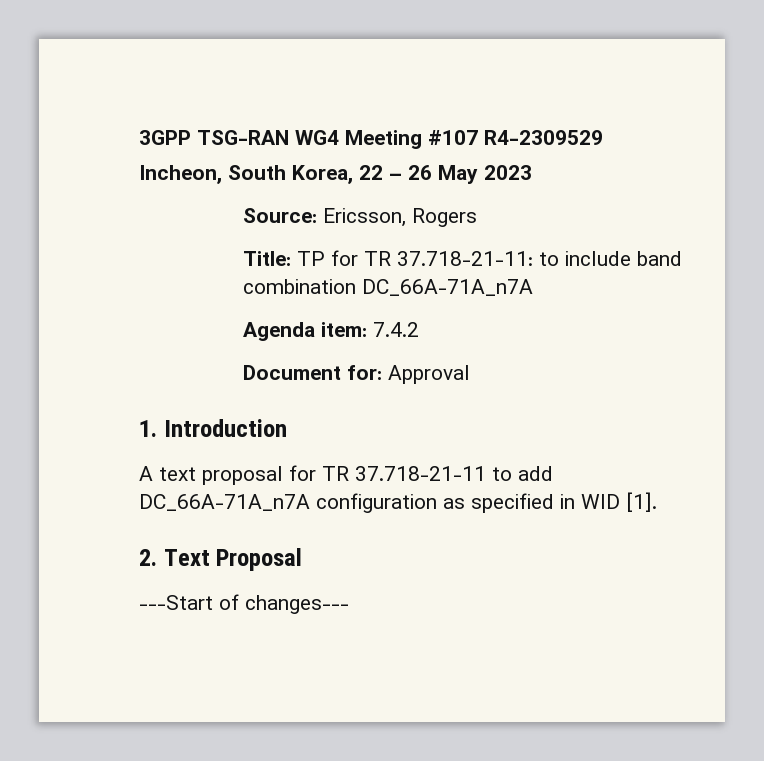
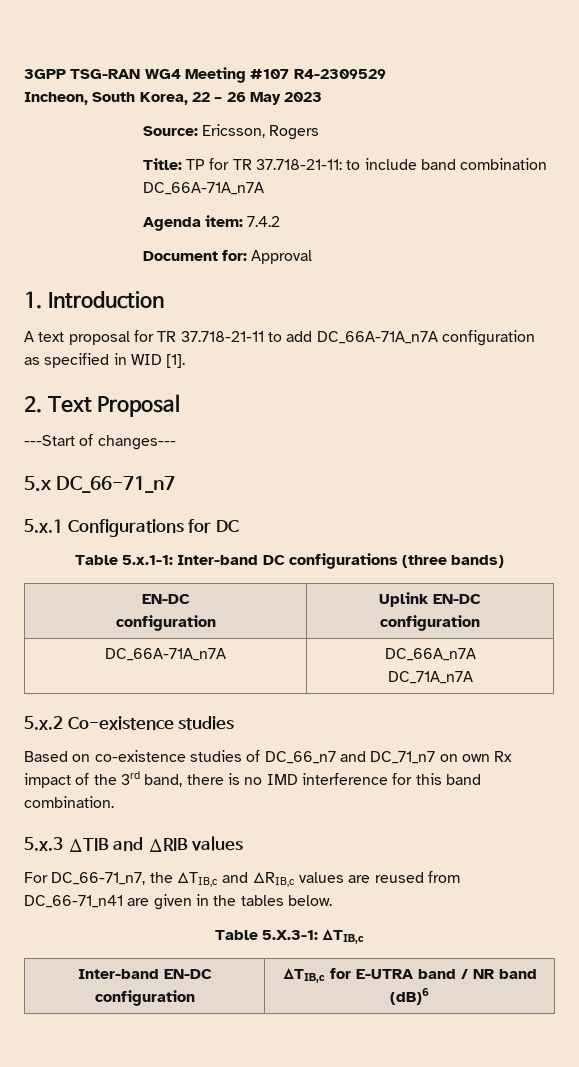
(349, 604) none -> [24,476,176,493] [24,519,239,537] [74,553,505,569] [141,594,190,604] [115,615,216,631] [379,592,481,607] [380,615,480,631] [105,648,226,661] [384,648,476,661] [387,671,473,684] [24,716,235,730] [24,750,513,764] [24,771,481,788] [24,796,114,808] [24,836,244,853] [24,871,460,887] [24,894,332,910] [214,929,365,944] [77,969,212,979] [94,990,195,1006] [282,968,537,983] [390,988,429,1005] // 5.x DC_66-71_n7 // 5.x.1 Configurations for DC // Table 5.x.1-1: Inter-band DC configurations (three bands) // EN-DC // configuration | Uplink EN-DC // configuration // DC_66A-71A_n7A | DC_66A_n7A // DC_71A_n7A // 5.x.2 Co-existence studies // Based on co-existence studies of DC_66_n7 and DC_71_n7 on own Rx impact of the 3rd band, there is no IMD interference for this band combination. // 5.x.3 ∆TIB and ∆RIB values // For DC_66-71_n7, the ΔTIB,c and ΔRIB,c values are reused from DC_66-71_n41 are given in the tables below. // Table 5.X.3-1: ΔTIB,c // Inter-band EN-DC configuration | ΔTIB,c for E-UTRA band / NR band (dB)6

